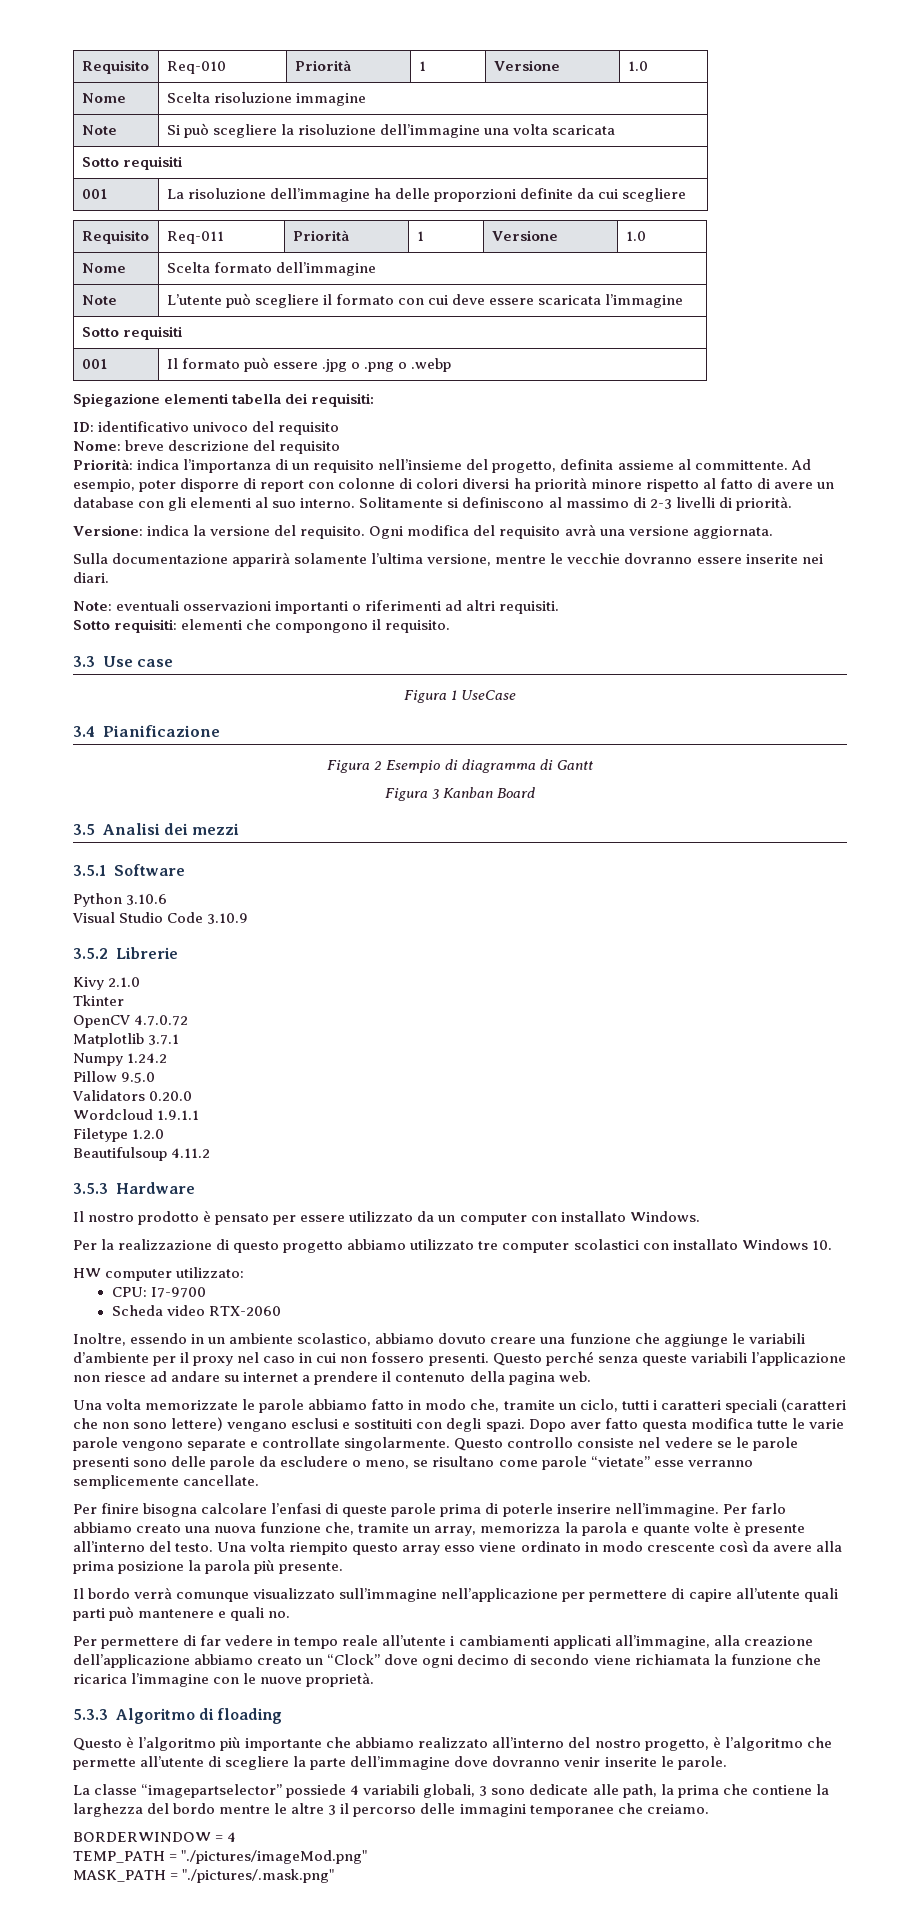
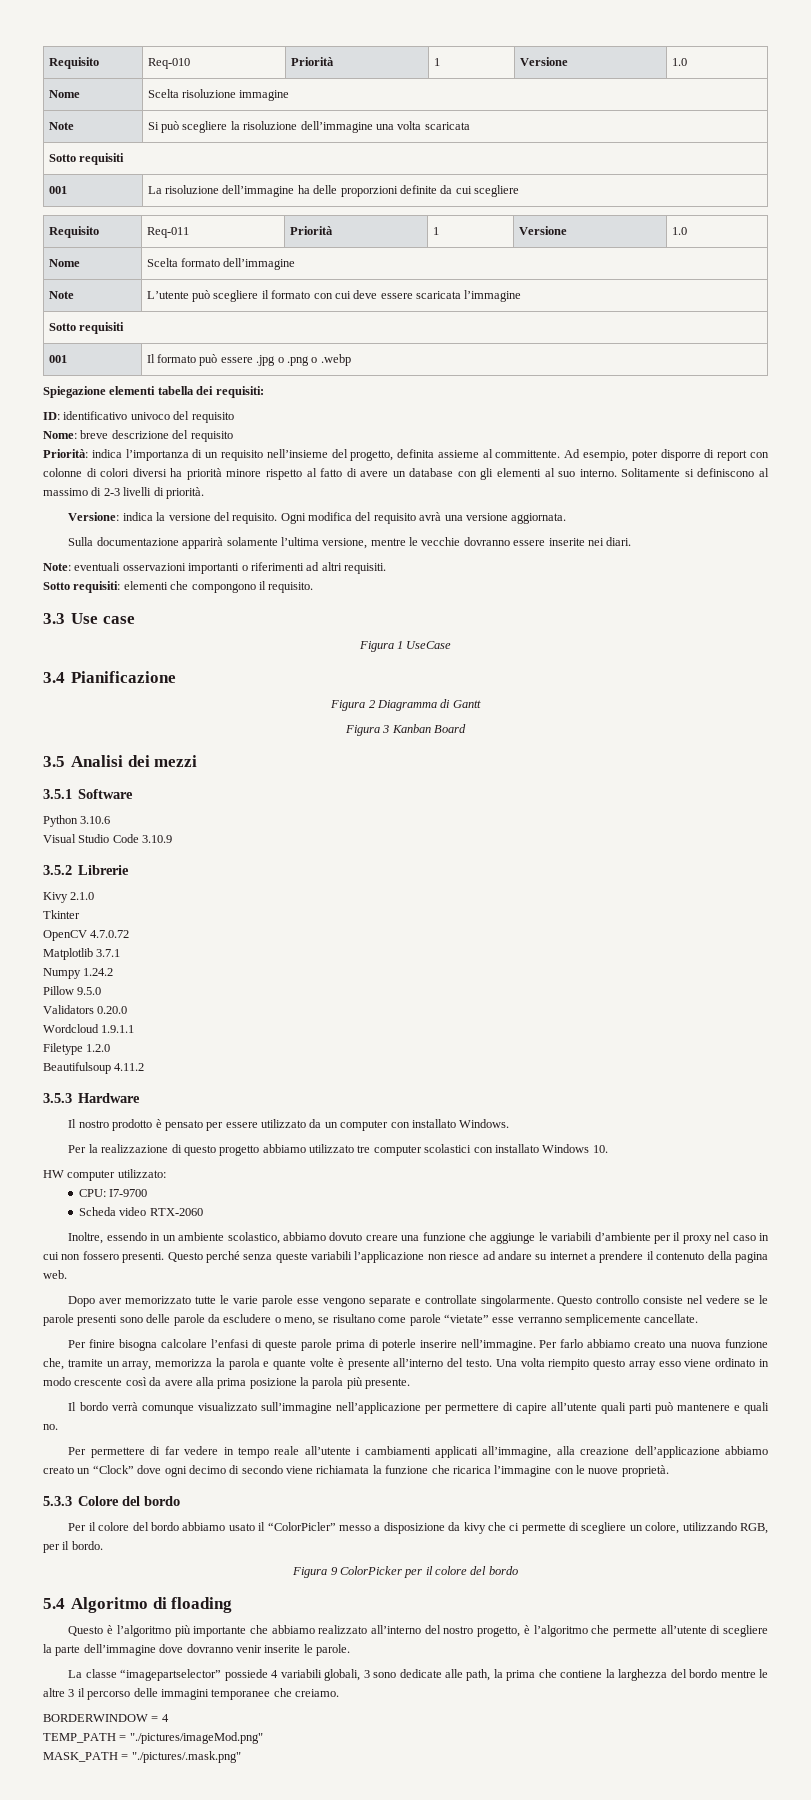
[386,759,536,773] Esempio di diagramma -> [377,700,437,711] Diagramma
[73,1398,846,1413] [73,1417,753,1432] Una volta memorizzate le parole abbiamo fatto in modo che, tramite un ciclo, tutti i caratteri speciali (caratteri che non sono lettere) vengano esclusi e sostituiti con degli spazi. Dopo aver fatto questa modifica -> [68,1296,192,1307] Dopo aver memorizzato
(118, 1444) none -> [296,1298,319,1304] esse
(108, 1714) none -> [78,1496,181,1506] [68,1522,769,1534] [43,1541,103,1553] [292,1566,518,1578] [43,1598,65,1609] Colore del bordo // Per il colore del bordo abbiamo usato il “ColorPicler” messo a disposizione da kivy che ci permette di scegliere un colore, utilizzando RGB, per il bordo. // Figura 9 ColorPicker per il colore del bordo // 5.4

